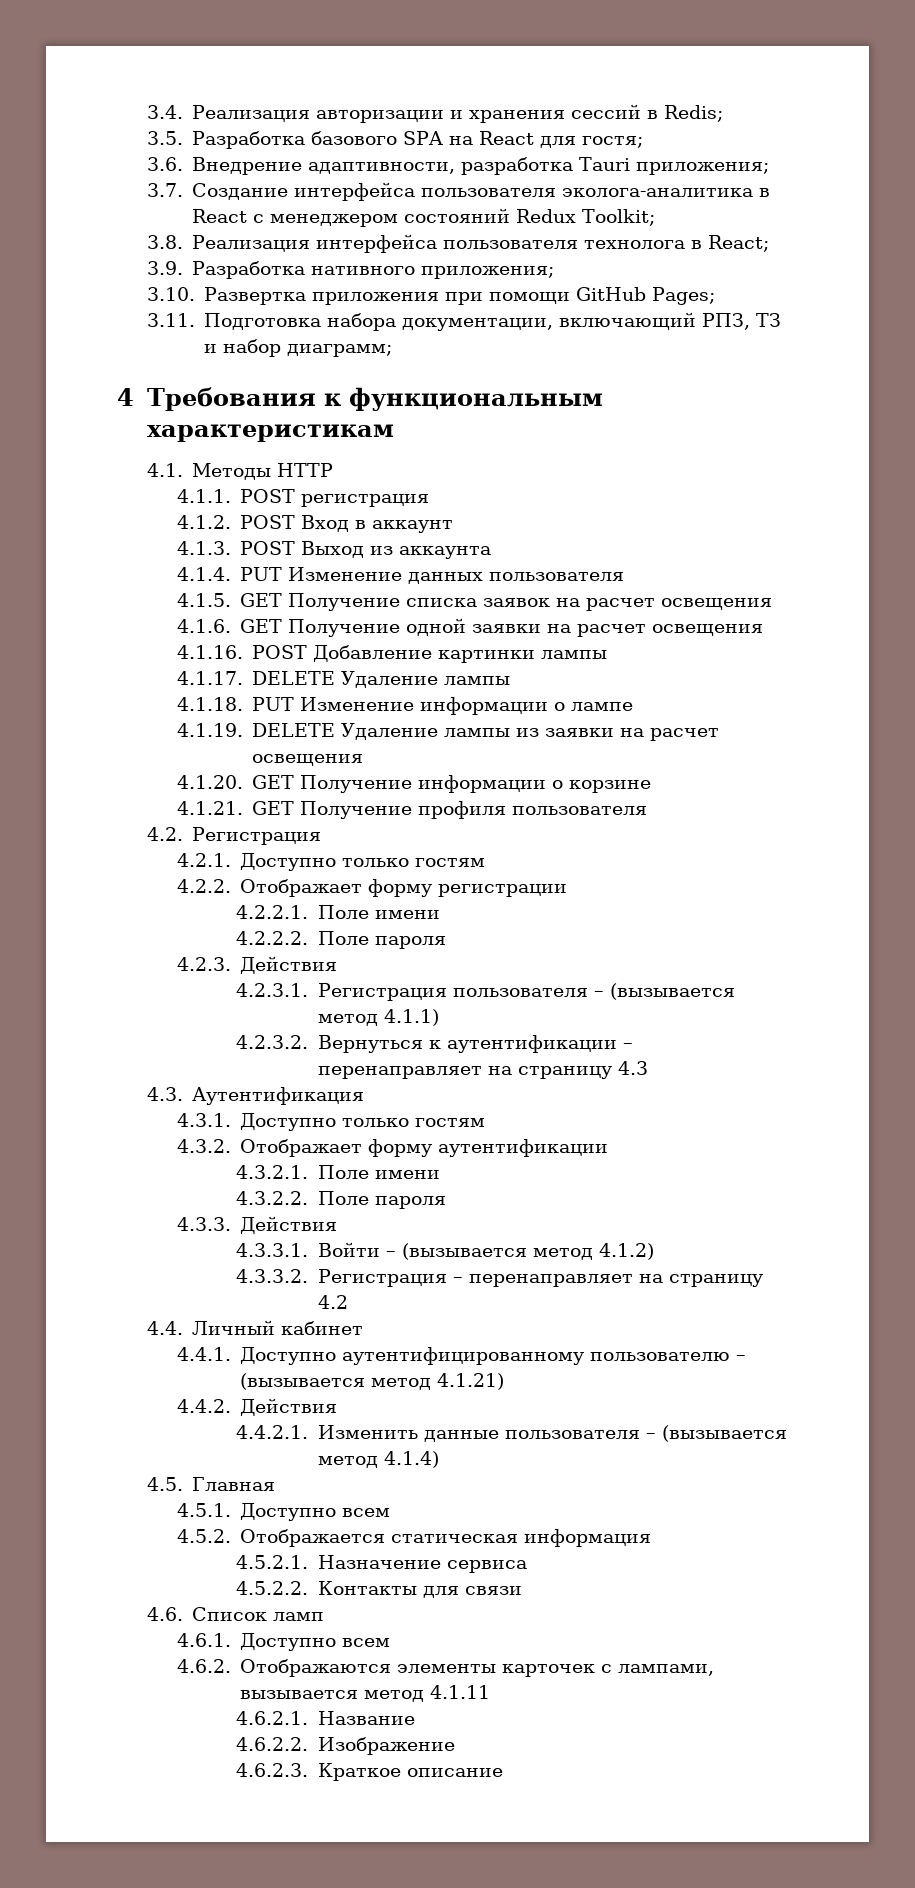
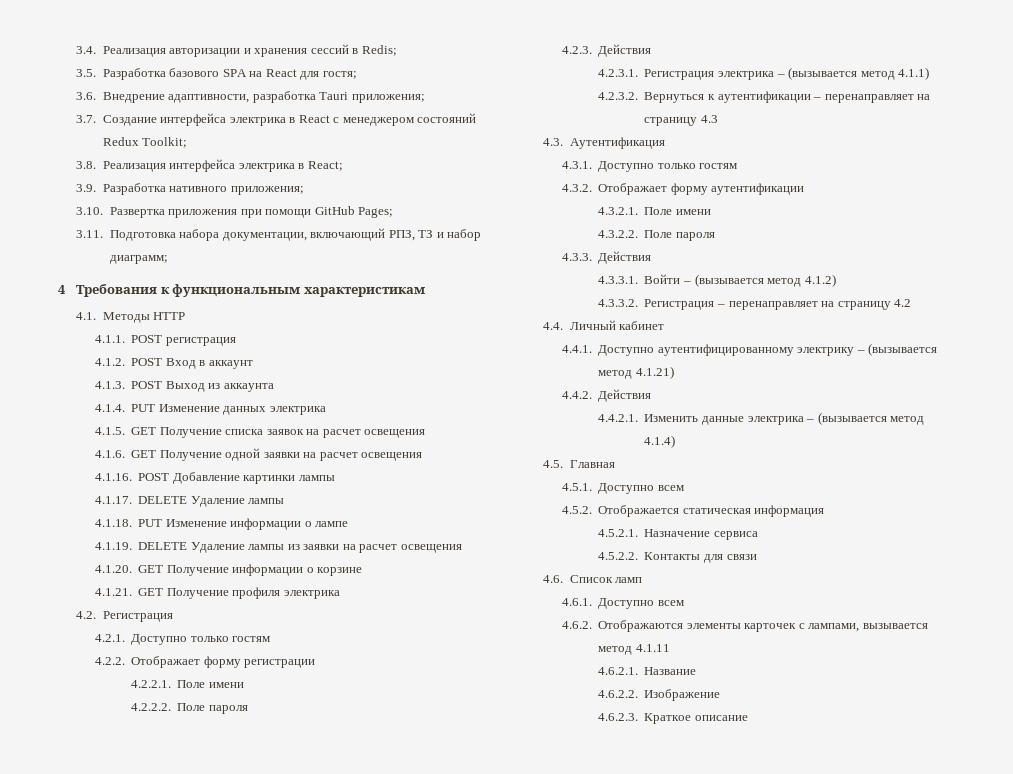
[421,188,754,197] пользователя эколога-аналитика -> [229,117,286,126] электрика
[443,240,686,249] пользователя технолога -> [238,163,295,172] электрика
[489,572,625,581] пользователя -> [269,406,326,415] электрика
[512,806,648,815] пользователя -> [283,590,340,599] электрика
[452,988,588,997] пользователя -> [717,71,774,80] электрика
[590,1352,731,1361] пользователю -> [797,347,855,356] электрику
[504,1430,640,1439] пользователя -> [747,416,804,425] электрика

